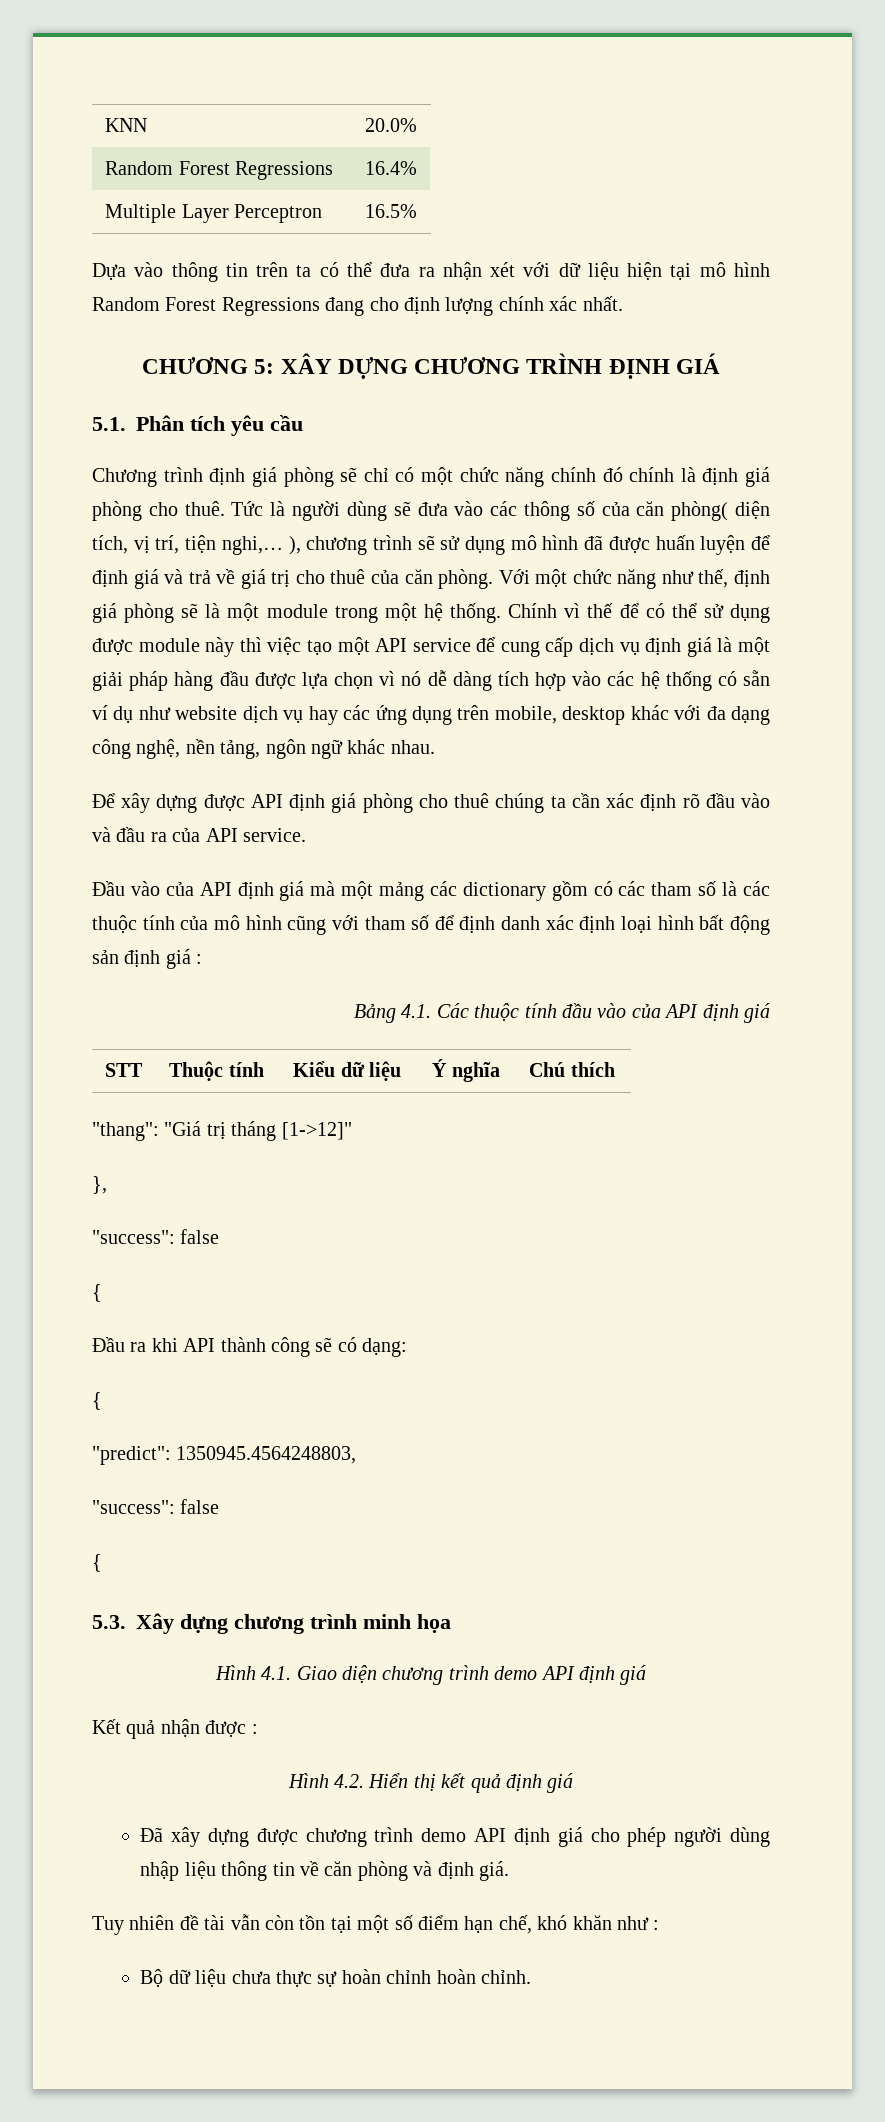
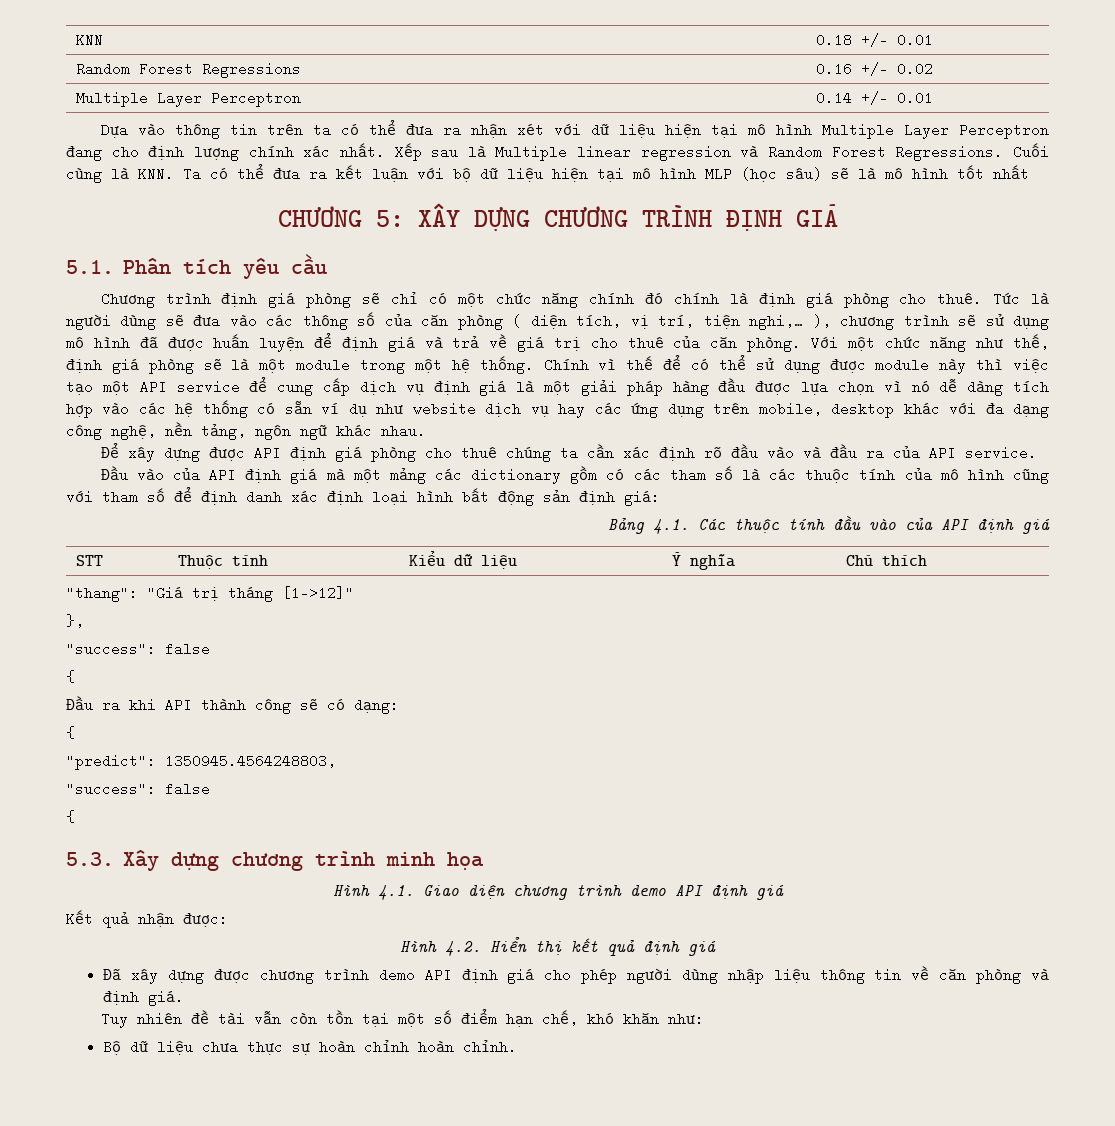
[364,118,417,132] 20.0% -> [815,33,933,47] 0.18 +/- 0.01
[364,161,417,175] 16.4% -> [815,62,933,76] 0.16 +/- 0.02
[364,204,417,218] 16.5% -> [815,91,933,105] 0.14 +/- 0.01
[92,297,320,316] Random Forest Regressions -> [821,123,1049,139] Multiple Layer Perceptron
(623, 303) none -> [394,143,1049,161] [66,164,1029,183] Xếp sau là Multiple linear regression và Random Forest Regressions. Cuối cùng là KNN. Ta có thể đưa ra kết luận với bộ dữ liệu hiện tại mô hình MLP (học sâu) sẽ là mô hình tốt nhất
[671,501,729,521] phòng( -> [457,314,522,330] phòng (
[165,949,203,969] giá : -> [624,490,660,506] giá:
[205,1720,258,1737] được : -> [183,912,228,927] được:
[616,1916,660,1930] như : -> [667,1012,704,1026] như:

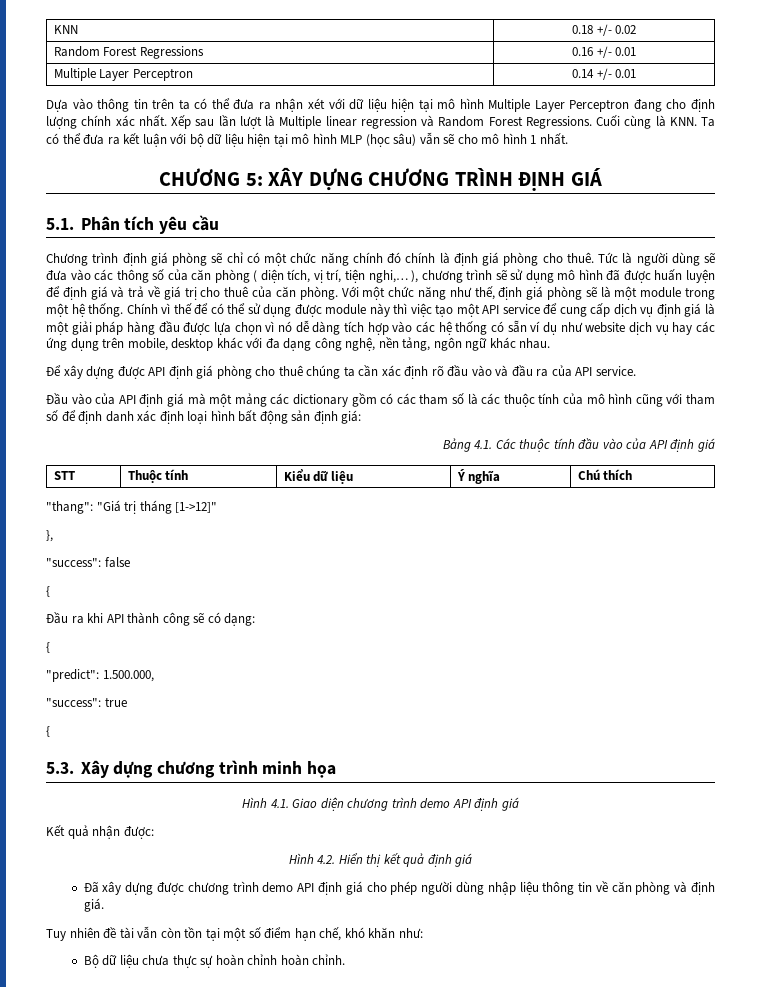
[896,33,933,47] 0.01 -> [615,25,637,34] 0.02
[896,62,933,76] 0.02 -> [615,47,637,56] 0.01
(459, 152) none -> [218,115,262,129] lần lượt
[831,165,1029,179] sẽ là mô hình tốt nhất -> [419,132,568,145] vẫn sẽ cho mô hình 1 nhất.
[165,754,336,768] [66,782,210,796] 1350945.4564248803, // "success": false -> [102,670,154,682] [46,697,127,707] 1.500.000, // "success": true

